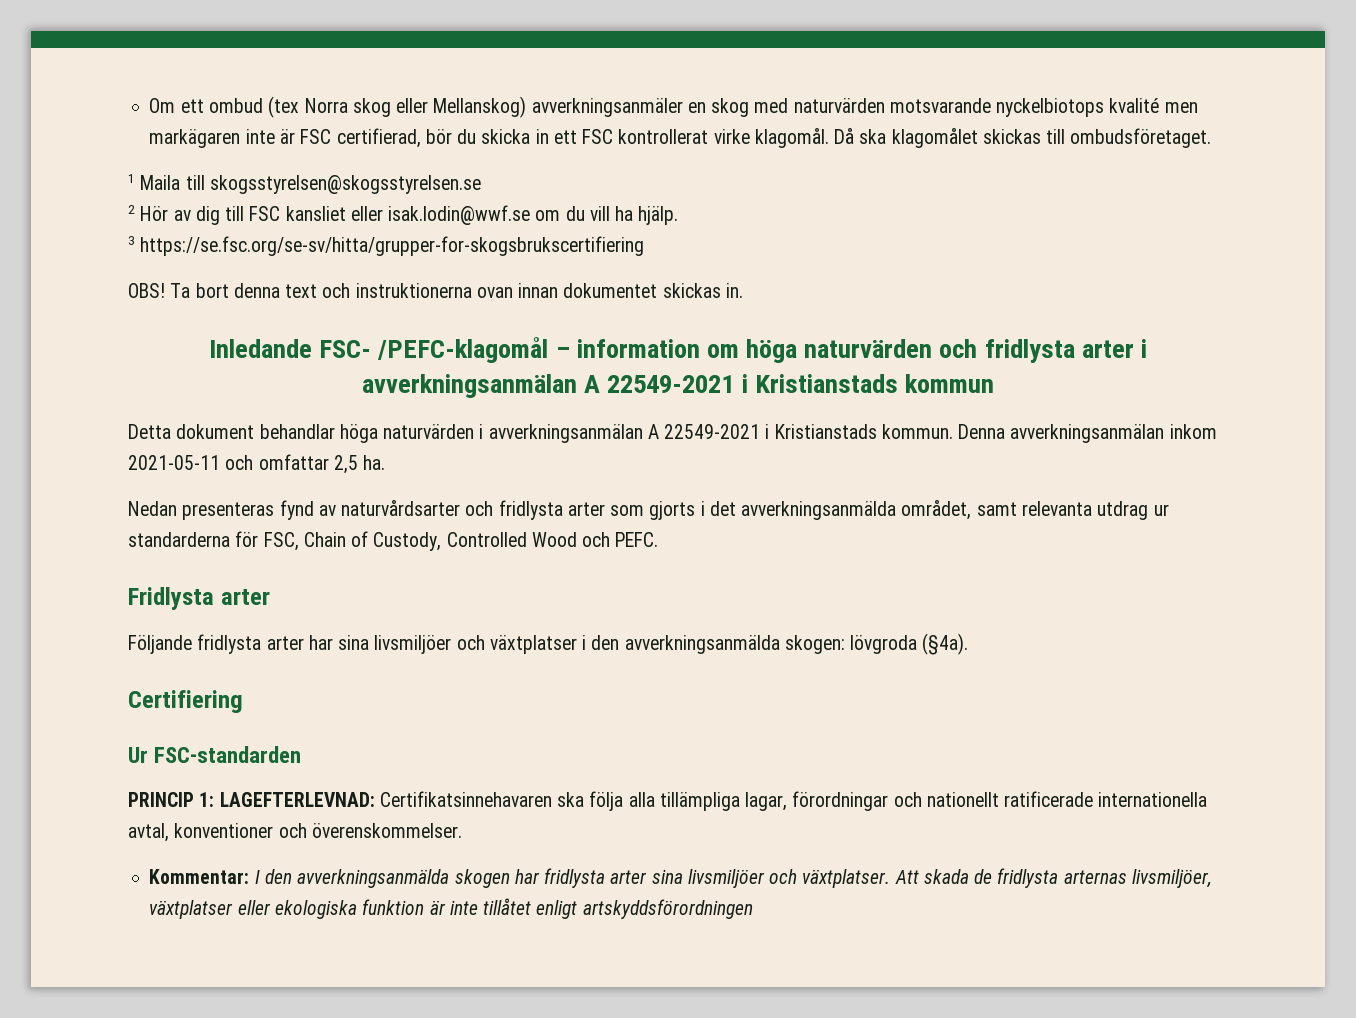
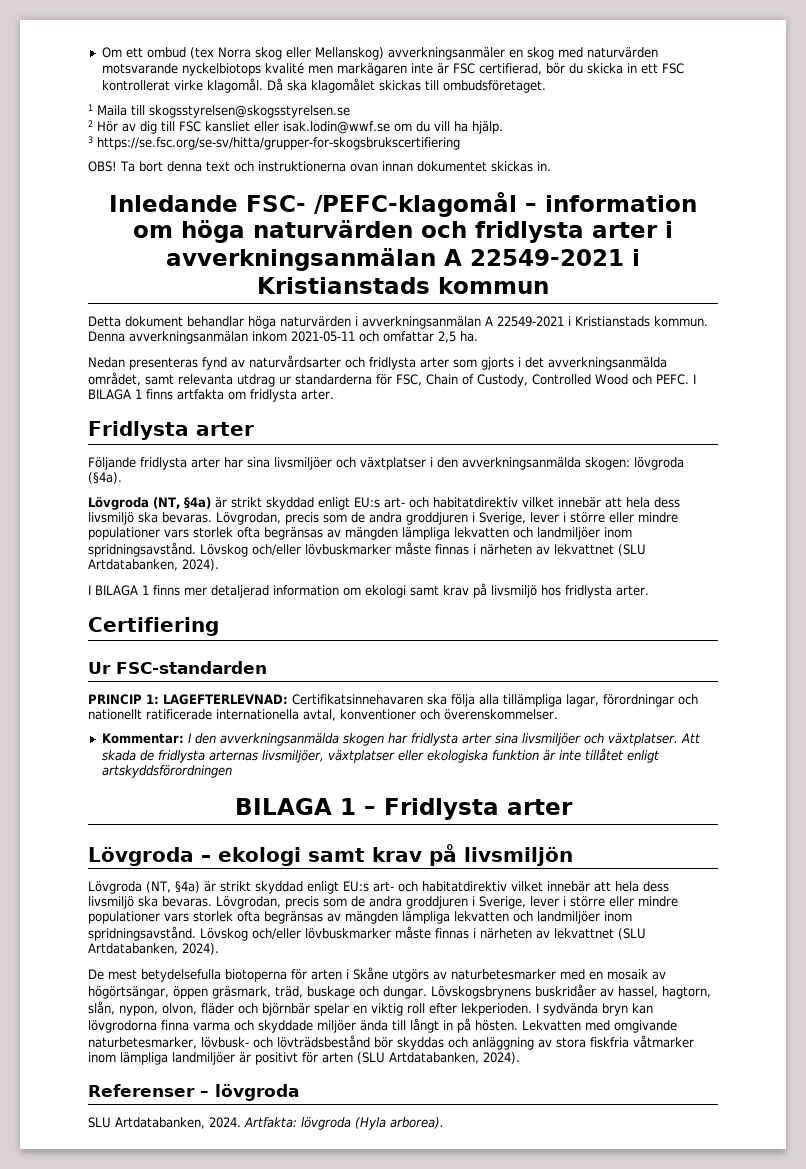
(659, 539) none -> [693,374,696,384] [88,389,334,402] I BILAGA 1 finns artfakta om fridlysta arter.
(969, 644) none -> [88,496,680,510] [88,512,678,525] [88,527,632,540] [88,542,646,557] [88,559,219,571] [88,583,649,598] // Lövgroda (NT, §4a) är strikt skyddad enligt EU:s art- och habitatdirektiv vilket innebär att hela dess livsmiljö ska bevaras. Lövgrodan, precis som de andra groddjuren i Sverige, lever i större eller mindre populationer vars storlek ofta begränsas av mängden lämpliga lekvatten och landmiljöer inom spridningsavstånd. Lövskog och/eller lövbuskmarker måste finnas i närheten av lekvattnet (SLU Artdatabanken, 2024). // I BILAGA 1 finns mer detaljerad information om ekologi samt krav på livsmiljö hos fridlysta arter.
(753, 909) none -> [234,798,573,820] [88,844,573,866] [88,881,669,894] [88,896,678,909] [88,911,632,924] [88,926,646,941] [88,943,219,955] [88,967,666,982] [88,984,711,999] [88,1001,653,1016] [88,1018,677,1033] [88,1035,694,1050] [88,1052,520,1065] [88,1084,299,1101] [88,1117,444,1130] // BILAGA 1 – Fridlysta arter // Lövgroda – ekologi samt krav på livsmiljön // Lövgroda (NT, §4a) är strikt skyddad enligt EU:s art- och habitatdirektiv vilket innebär att hela dess livsmiljö ska bevaras. Lövgrodan, precis som de andra groddjuren i Sverige, lever i större eller mindre populationer vars storlek ofta begränsas av mängden lämpliga lekvatten och landmiljöer inom spridningsavstånd. Lövskog och/eller lövbuskmarker måste finnas i närheten av lekvattnet (SLU Artdatabanken, 2024). // De mest betydelsefulla biotoperna för arten i Skåne utgörs av naturbetesmarker med en mosaik av högörtsängar, öppen gräsmark, träd, buskage och dungar. Lövskogsbrynens buskridåer av hassel, hagtorn, slån, nypon, olvon, fläder och björnbär spelar en viktig roll efter lekperioden. I sydvända bryn kan lövgrodorna finna varma och skyddade miljöer ända till långt in på hösten. Lekvatten med omgivande naturbetesmarker, lövbusk- och lövträdsbestånd bör skyddas och anläggning av stora fiskfria våtmarker inom lämpliga landmiljöer är positivt för arten (SLU Artdatabanken, 2024). // Referenser – lövgroda // SLU Artdatabanken, 2024. Artfakta: lövgroda (Hyla arborea).

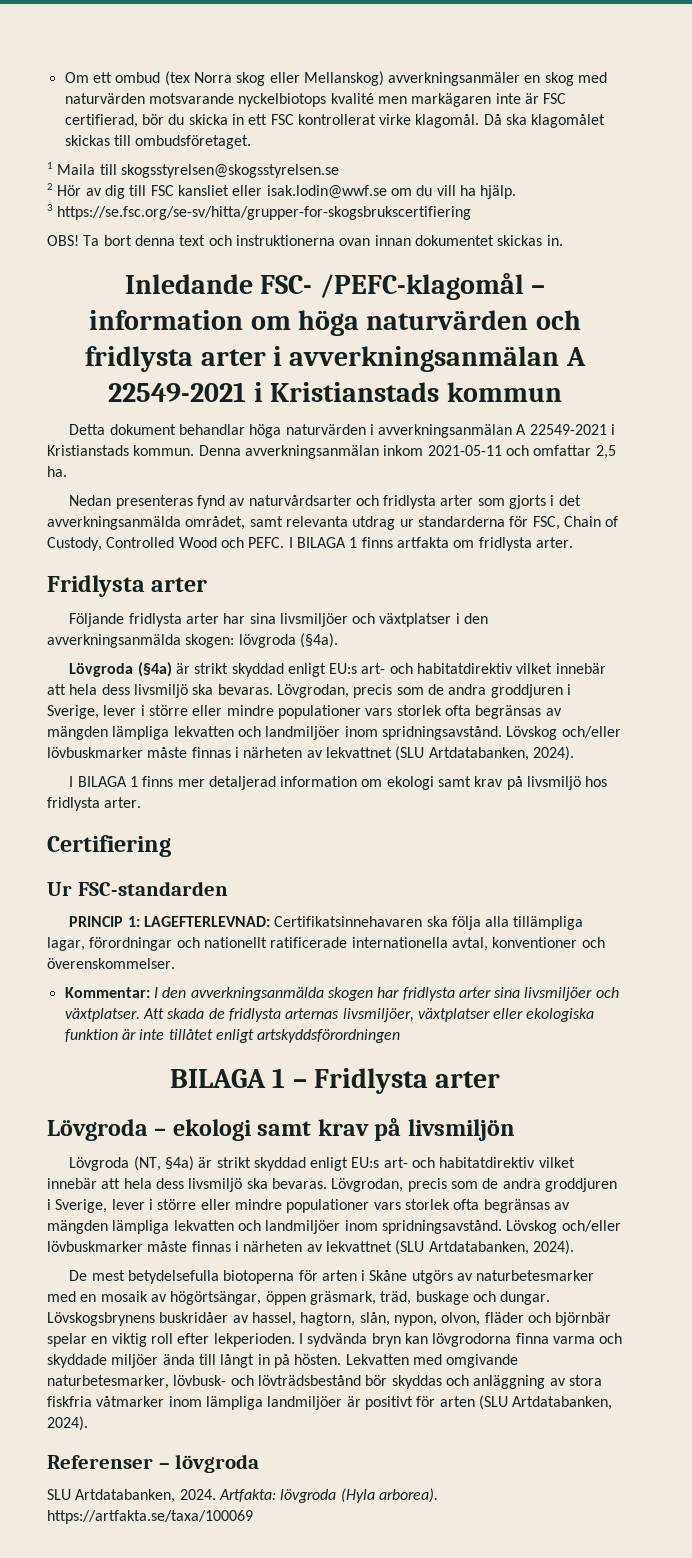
[153,497,211,509] (NT, §4a) -> [137,662,172,677] (§4a)
(444, 1123) none -> [47,1510,253,1524] https://artfakta.se/taxa/100069

